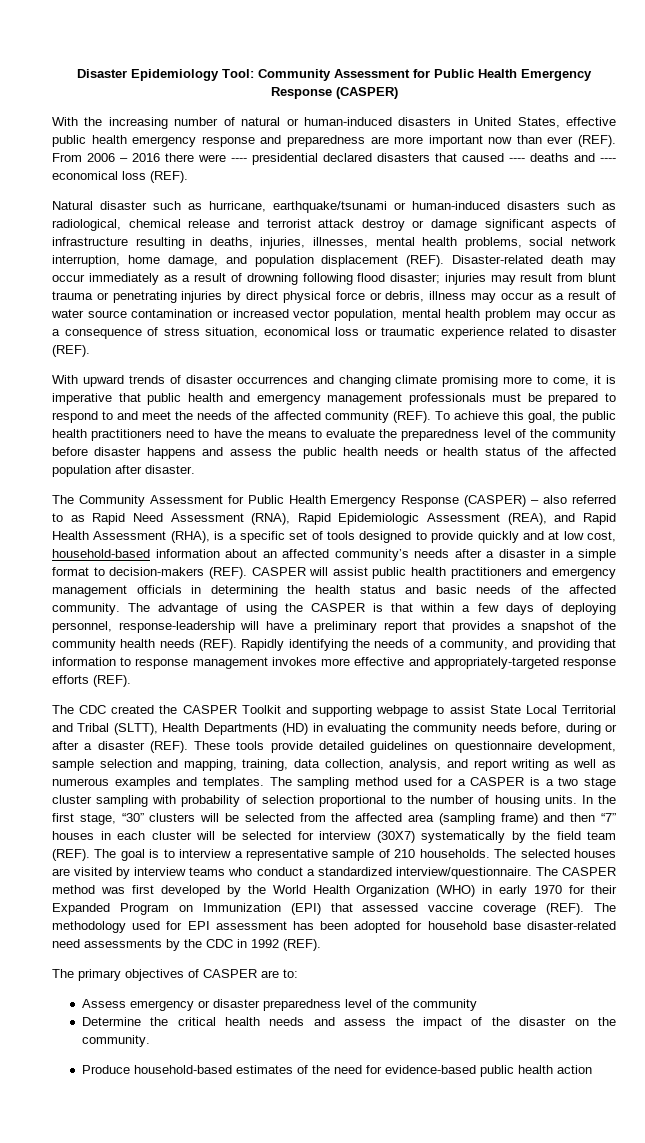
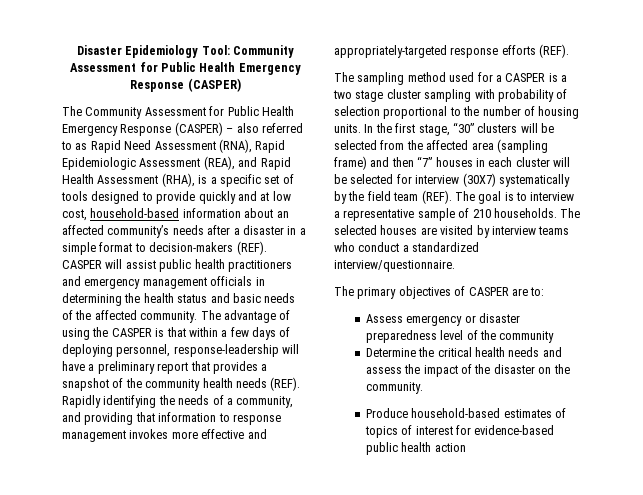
[52,117,616,129] [52,135,616,147] [52,153,616,165] [52,171,188,183] [52,201,616,213] [52,219,616,231] [52,237,617,249] [52,255,617,267] [52,273,616,285] [52,291,616,303] [51,309,616,321] [52,327,617,339] [52,345,90,357] [52,375,617,387] [52,393,616,405] [52,411,616,423] [52,429,617,441] [52,447,617,459] [52,465,195,477] // With the increasing number of natural or human-induced disasters in United States, effective public health emergency response and preparedness are more important now than ever (REF). From 2006 – 2016 there were ---- presidential declared disasters that caused ---- deaths and ---- economical loss (REF). // Natural disaster such as hurricane, earthquake/tsunami or human-induced disasters such as radiological, chemical release and terrorist attack destroy or damage significant aspects of infrastructure resulting in deaths, injuries, illnesses, mental health problems, social network interruption, home damage, and population displacement (REF). Disaster-related death may occur immediately as a result of drowning following flood disaster; injuries may result from blunt trauma or penetrating injuries by direct physical force or debris, illness may occur as a result of water source contamination or increased vector population, mental health problem may occur as a consequence of stress situation, economical loss or traumatic experience related to disaster (REF). // With upward trends of disaster occurrences and changing climate promising more to come, it is imperative that public health and emergency management professionals must be prepared to respond to and meet the needs of the affected community (REF). To achieve this goal, the public health practitioners need to have the means to evaluate the preparedness level of the community before disaster happens and assess the public health needs or health status of the affected population after disaster. -> (241, 85) none
[79,705,616,717] [52,723,617,735] [52,741,616,753] [52,759,617,771] [52,777,292,789] CDC created the CASPER Toolkit and supporting webpage to assist State Local Territorial and Tribal (SLTT), Health Departments (HD) in evaluating the community needs before, during or after a disaster (REF). These tools provide detailed guidelines on questionnaire development, sample selection and mapping, training, data collection, analysis, and report writing as well as numerous examples and templates. The -> (354, 77) none
[535,867,616,876] [52,885,617,897] [52,903,616,915] [52,921,616,933] [52,939,321,951] The CASPER method was first developed by the World Health Organization (WHO) in early 1970 for their Expanded Program on Immunization (EPI) that assessed vaccine coverage (REF). The methodology used for EPI assessment has been adopted for household base disaster-related need assessments by the CDC in 1992 (REF). -> (455, 266) none
[311,1065,362,1074] the need -> [364,425,453,438] topics of interest

